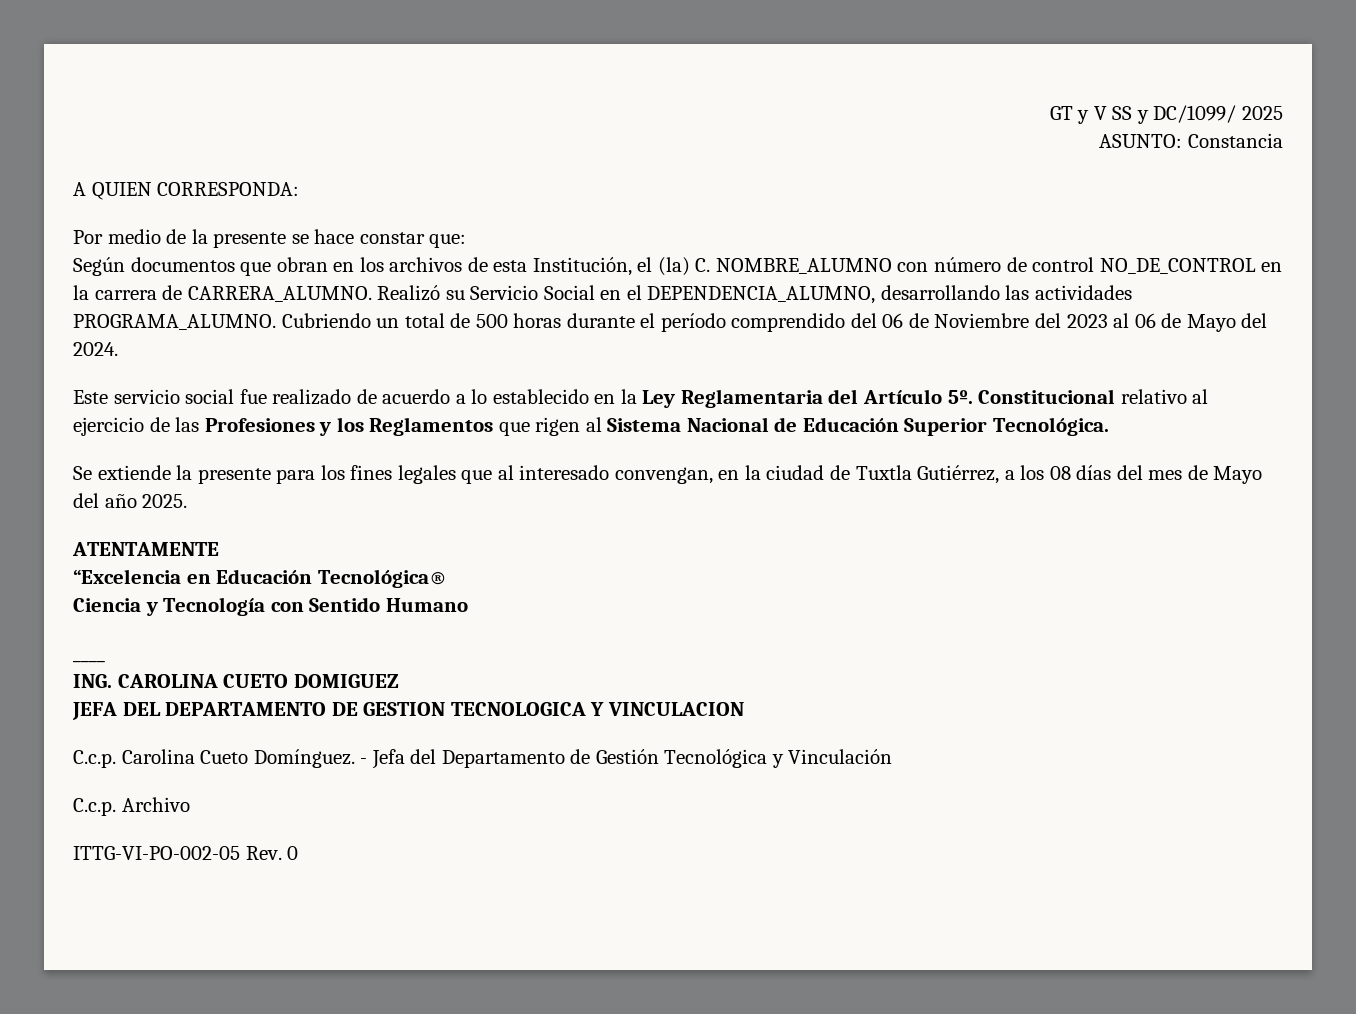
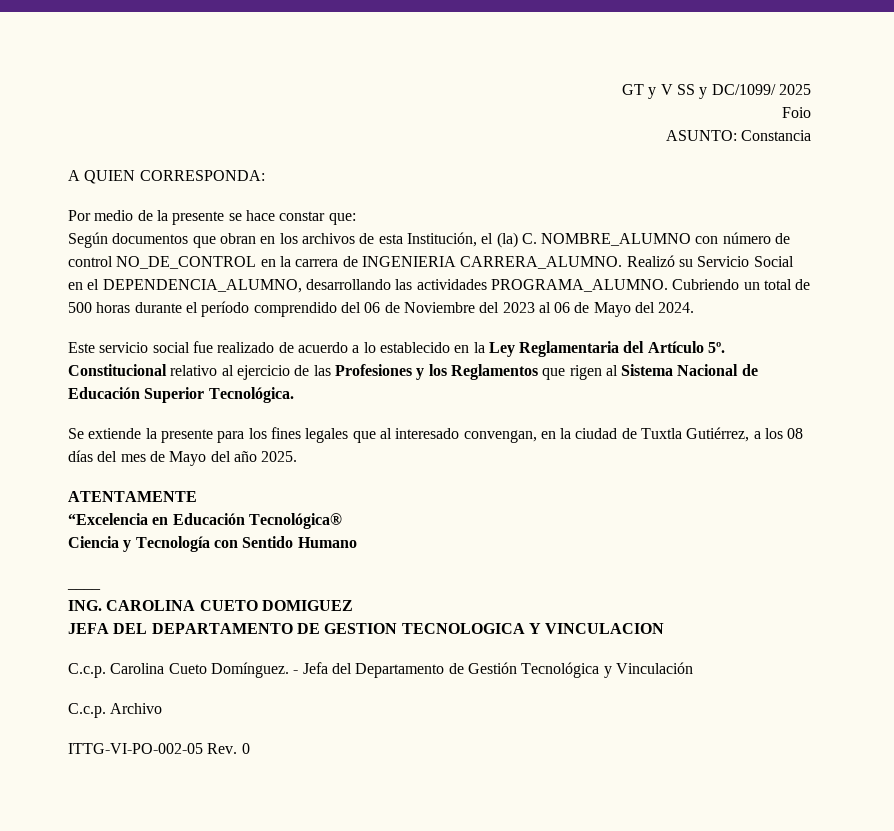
(1284, 113) none -> [782,107,811,118] // Foio
(183, 292) none -> [361,256,456,267] INGENIERIA

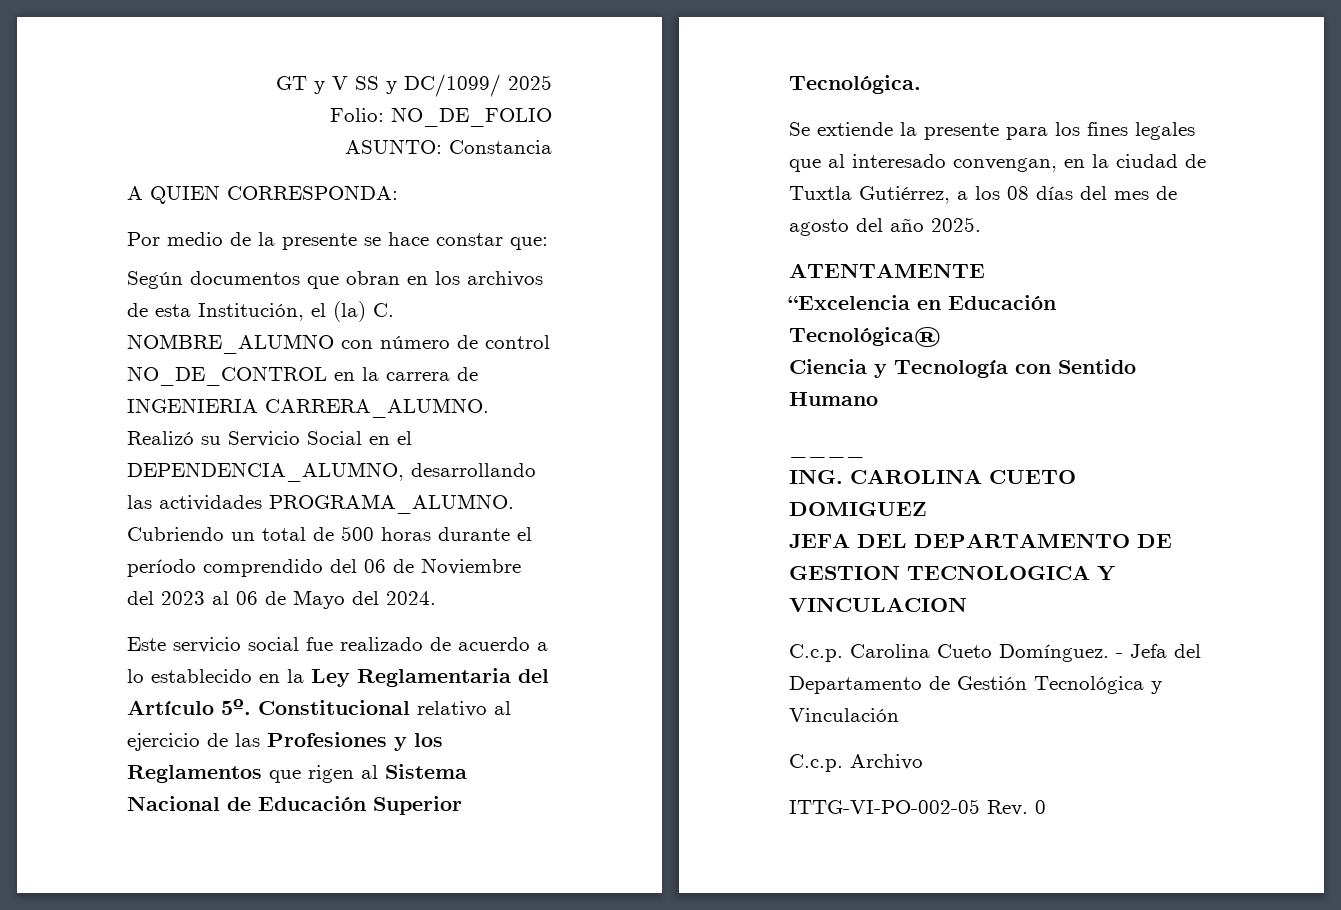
[782,107,811,118] Foio -> [330,107,552,127] Folio: NO_DE_FOLIO
[169,451,207,466] Mayo -> [789,219,849,236] agosto

